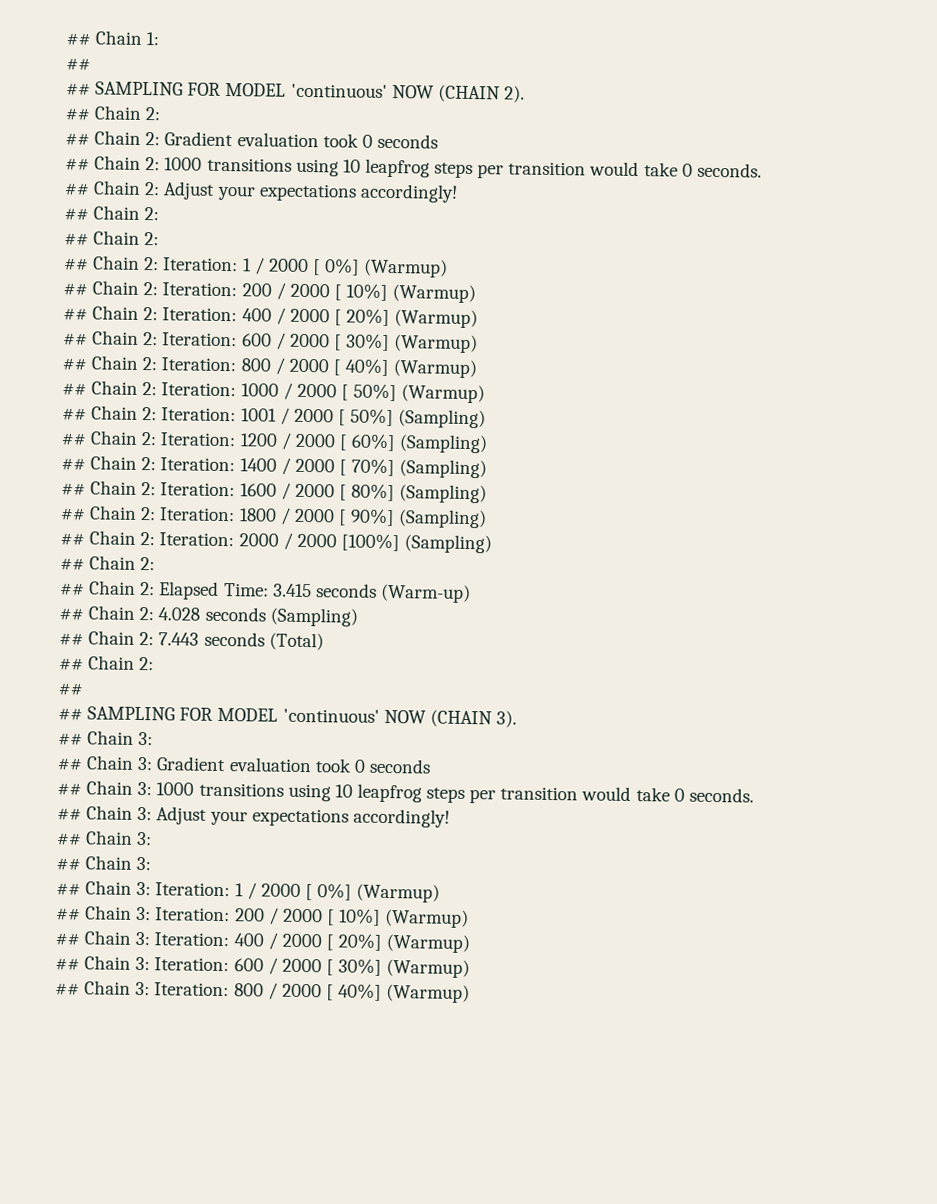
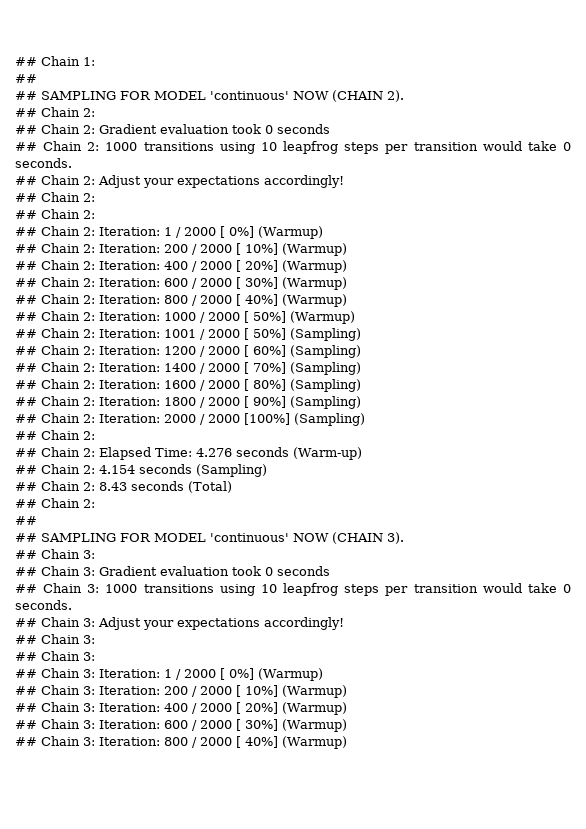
[272,583,312,598] 3.415 -> [196,448,232,457] 4.276
[158,607,201,621] 4.028 -> [99,465,135,474] 4.154
[158,632,200,646] 7.443 -> [99,482,127,491] 8.43

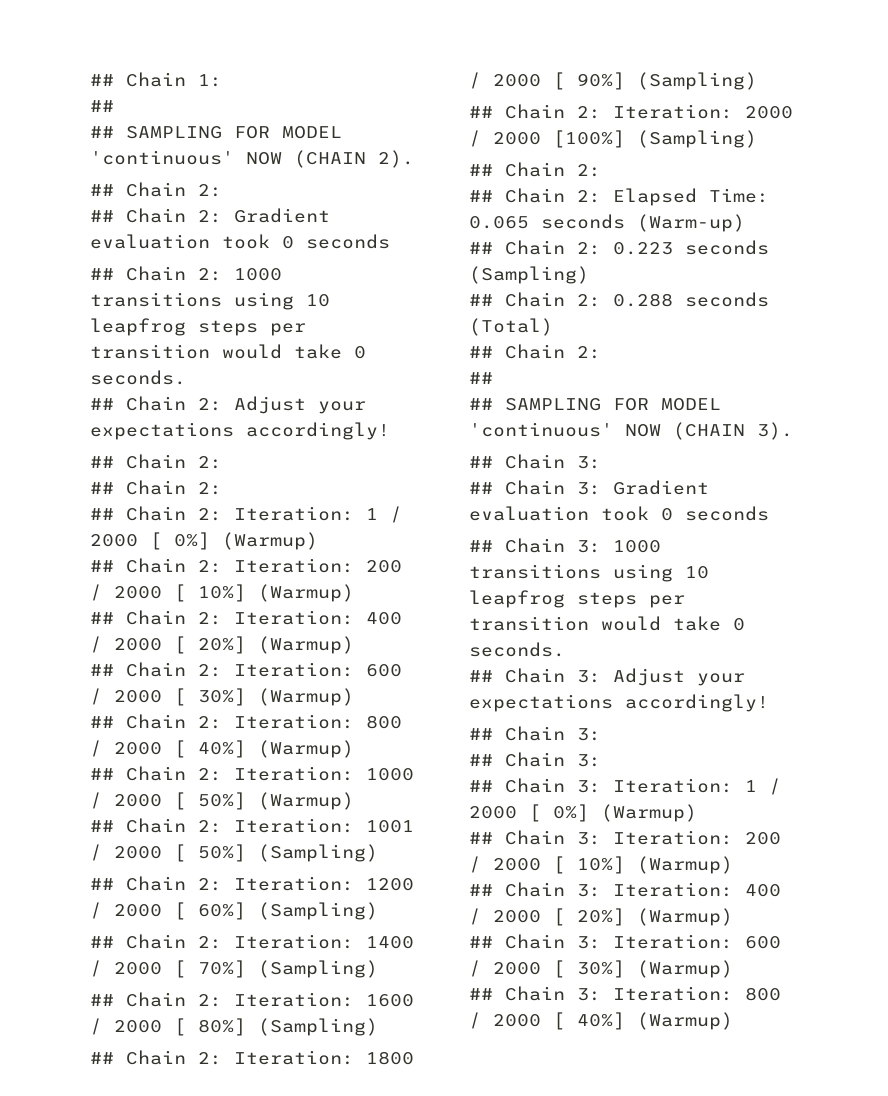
[196,448,232,457] 4.276 -> [469,216,529,229] 0.065
[99,465,135,474] 4.154 -> [613,242,673,255] 0.223
[99,482,127,491] 8.43 -> [613,293,673,307] 0.288

